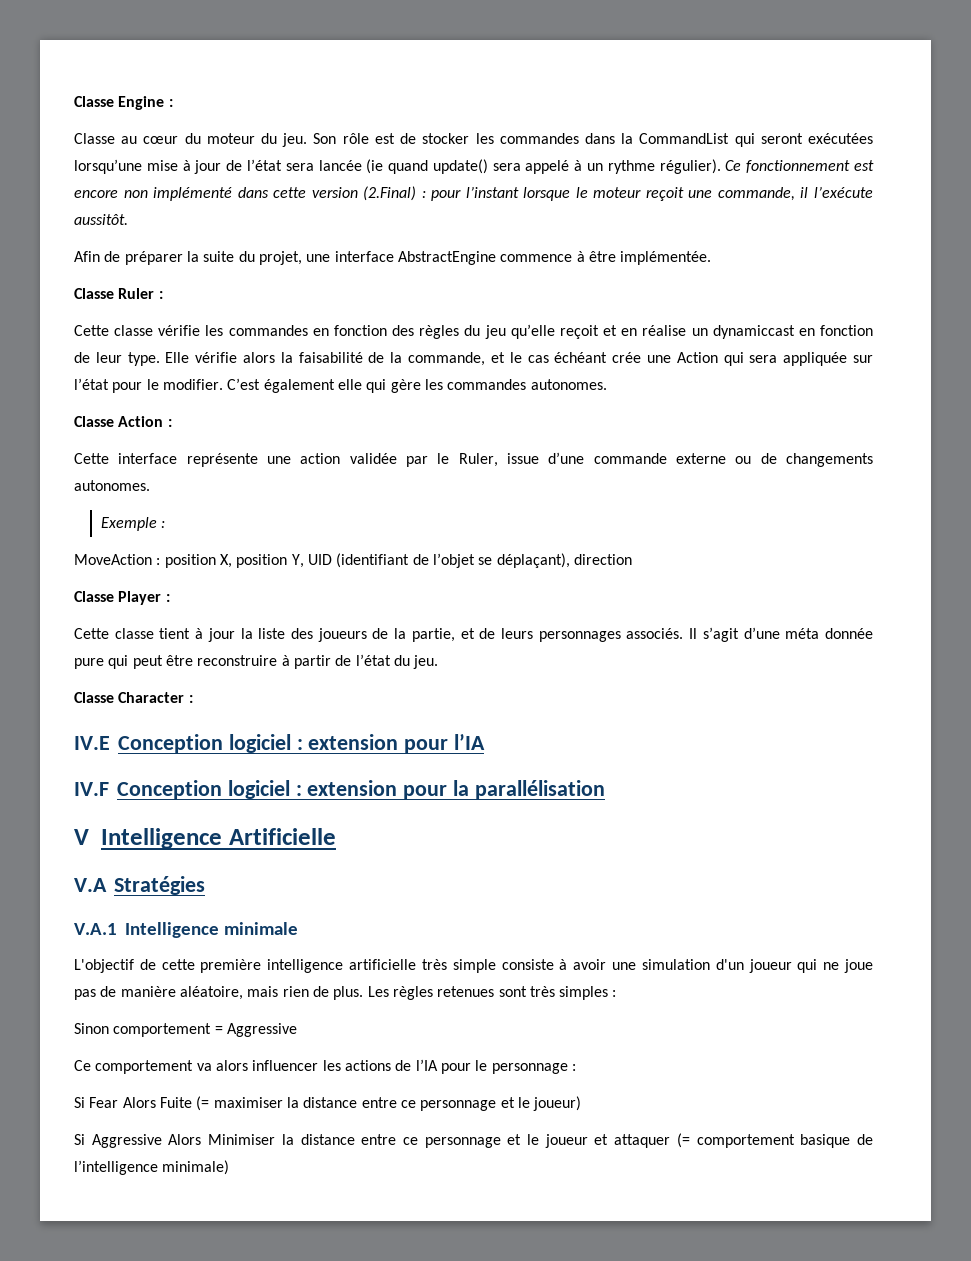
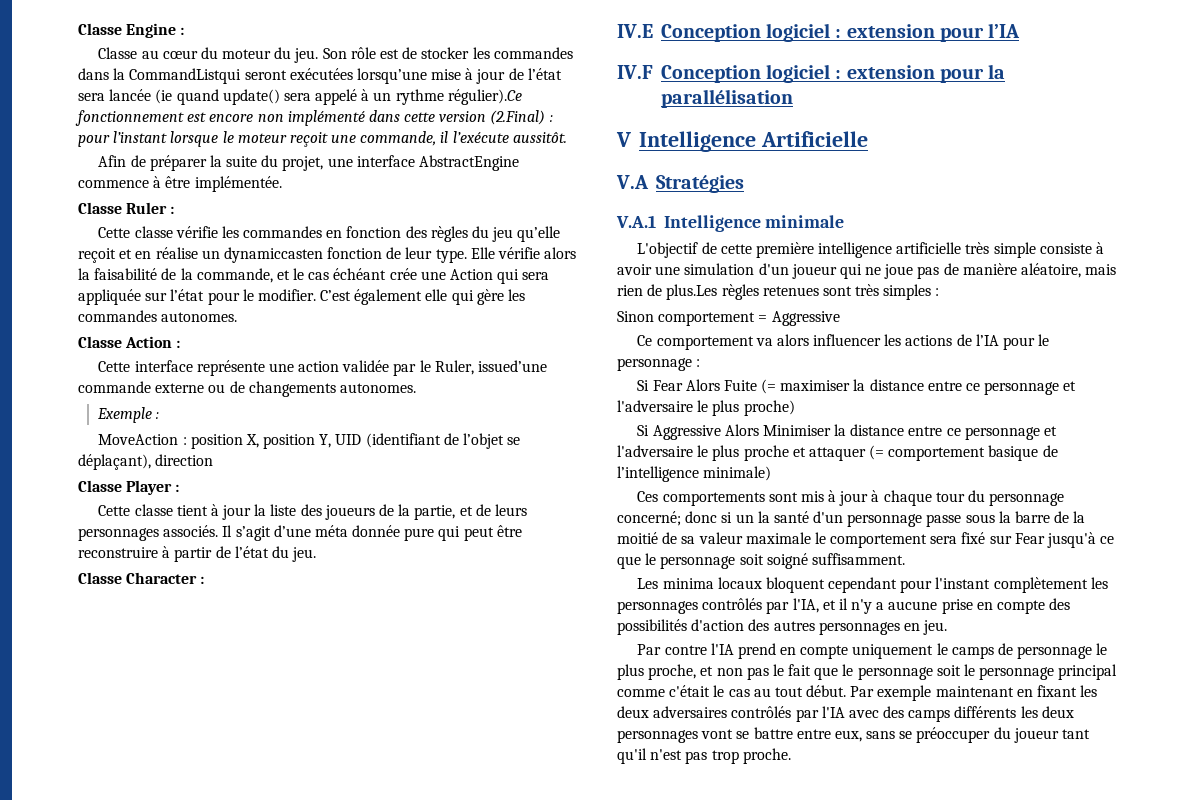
[639,133,755,147] CommandList qui -> [129,68,242,84] CommandListqui
[659,159,742,174] régulier). Ce -> [447,89,522,105] régulier).Ce
[712,325,815,339] dynamiccast en -> [223,247,323,263] dynamiccasten
[506,452,585,464] issue d’une -> [478,360,548,372] issued’une
[333,986,389,1000] plus. Les -> [666,284,718,300] plus.Les
[517,1096,582,1111] le joueur) -> [617,400,795,416] l'adversaire le plus proche)
[527,1134,588,1148] le joueur -> [617,445,789,461] l'adversaire le plus proche
(230, 1167) none -> [637,490,1065,506] [617,511,1086,527] [617,532,1115,548] [617,553,905,569] [637,577,1108,593] [617,598,1071,614] [617,619,948,635] [637,643,1108,659] [617,664,1118,680] [617,685,1098,701] [617,706,1074,722] [617,727,1091,743] [617,748,791,764] // Ces comportements sont mis à jour à chaque tour du personnage concerné; donc si un la santé d'un personnage passe sous la barre de la moitié de sa valeur maximale le comportement sera fixé sur Fear jusqu'à ce que le personnage soit soigné suffisamment. // Les minima locaux bloquent cependant pour l'instant complètement les personnages contrôlés par l'IA, et il n'y a aucune prise en compte des possibilités d'action des autres personnages en jeu. // Par contre l'IA prend en compte uniquement le camps de personnage le plus proche, et non pas le fait que le personnage soit le personnage principal comme c'était le cas au tout début. Par exemple maintenant en fixant les deux adversaires contrôlés par l'IA avec des camps différents les deux personnages vont se battre entre eux, sans se préoccuper du joueur tant qu'il n'est pas trop proche.

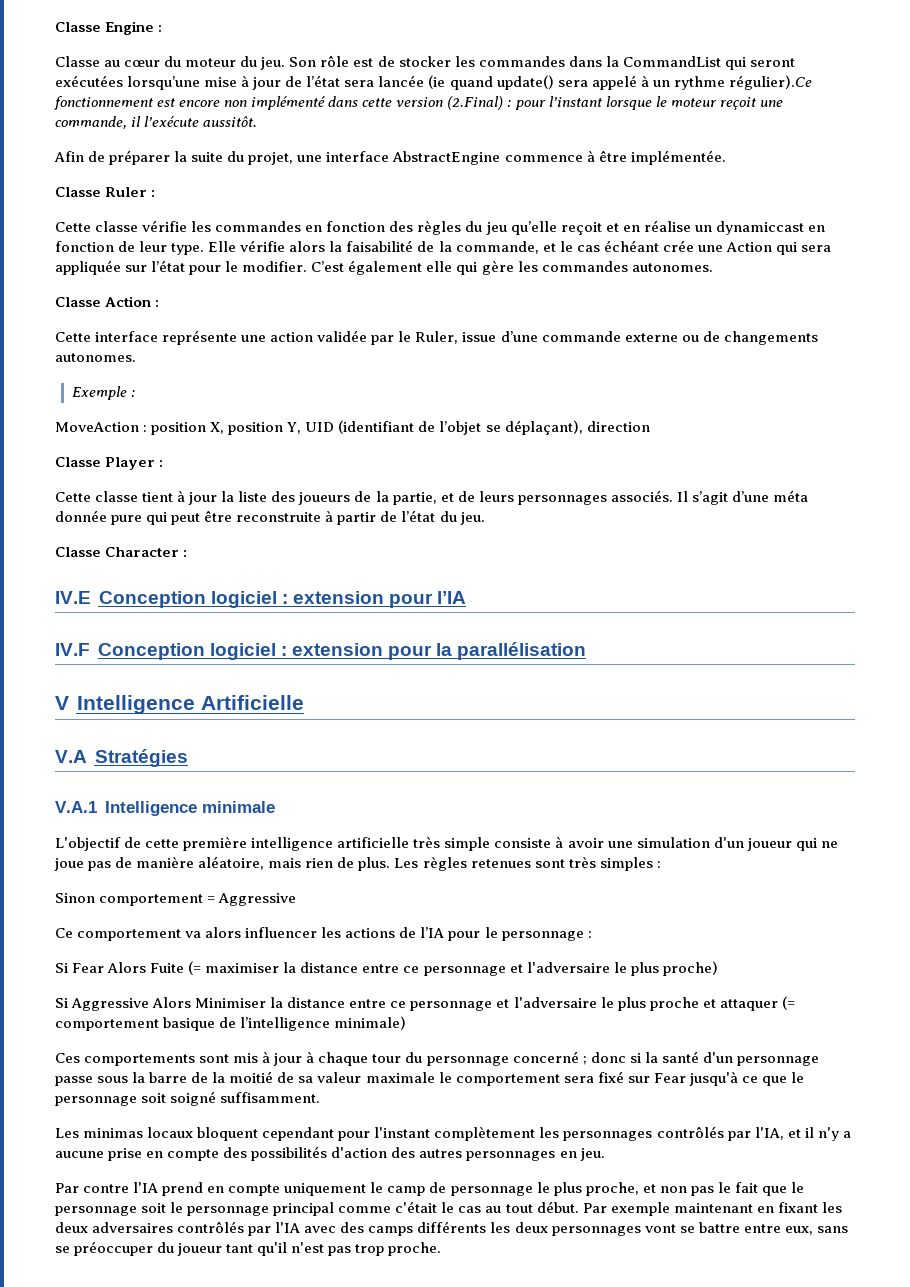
[129,68,242,84] CommandListqui -> [622,56,746,70] CommandList qui
[223,247,323,263] dynamiccasten -> [715,221,825,235] dynamiccast en
[478,360,548,372] issued’une -> [462,331,538,342] issue d’une
[78,547,158,558] reconstruire -> [236,512,322,522] reconstruite
[666,284,718,300] plus.Les -> [358,857,419,871] plus. Les
[617,511,681,526] concerné; -> [512,1051,587,1065] concerné ;
[735,514,754,523] un -> (641, 1058) none
[662,578,714,589] minima -> [83,1128,144,1138] minimas
[951,646,994,659] camps -> [387,1186,426,1196] camp

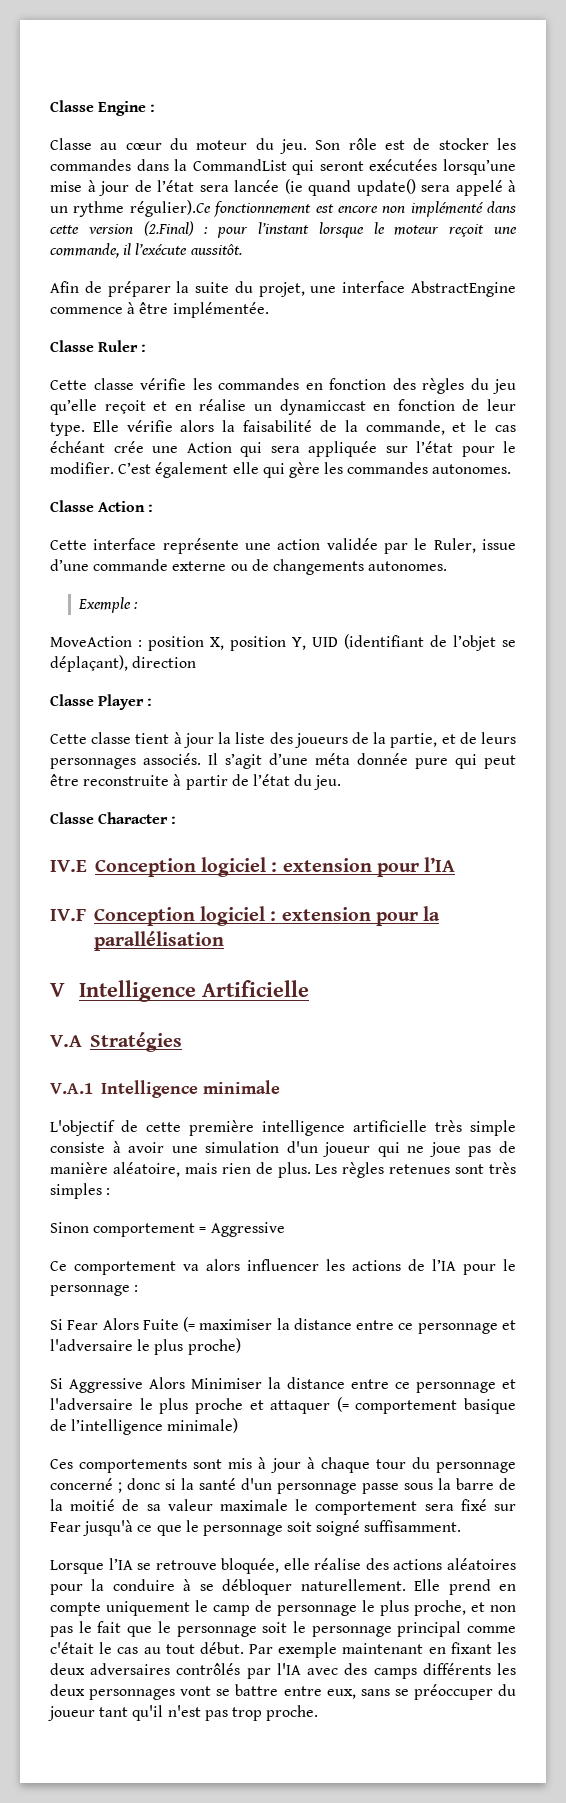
[55,1126,851,1141] [55,1146,605,1161] [55,1182,159,1193] Les minimas locaux bloquent cependant pour l'instant complètement les personnages contrôlés par l'IA, et il n'y a aucune prise en compte des possibilités d'action des autres personnages en jeu. // Par contre l'IA -> [50,1558,516,1574] [50,1579,441,1595] Lorsque l’IA se retrouve bloquée, elle réalise des actions aléatoires pour la conduire à se débloquer naturellement. Elle

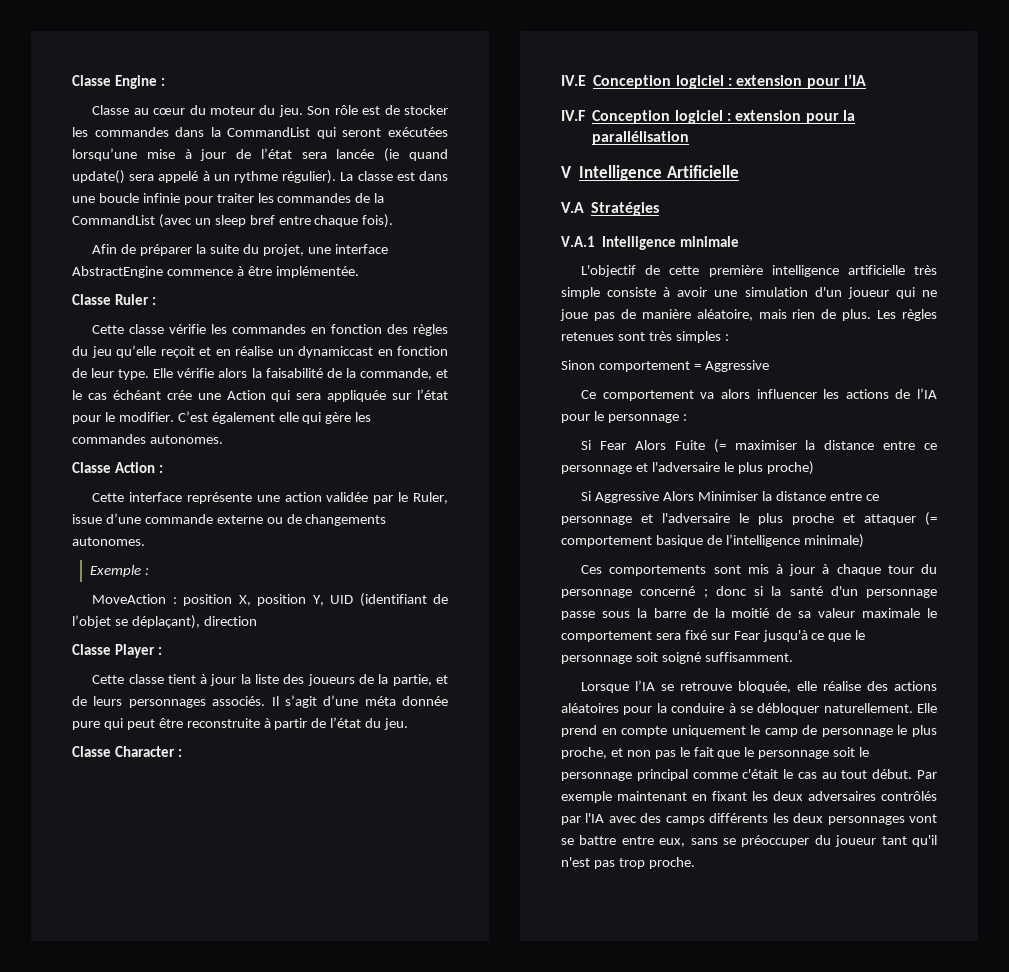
[129,200,516,217] [50,221,517,238] [50,243,242,258] régulier).Ce fonctionnement est encore non implémenté dans cette version (2.Final) : pour l’instant lorsque le moteur reçoit une commande, il l’exécute aussitôt. -> [282,170,448,184] [72,193,385,205] [72,214,394,228] régulier). La classe est dans une boucle infinie pour traiter les commandes de la CommandList (avec un sleep bref entre chaque fois).

